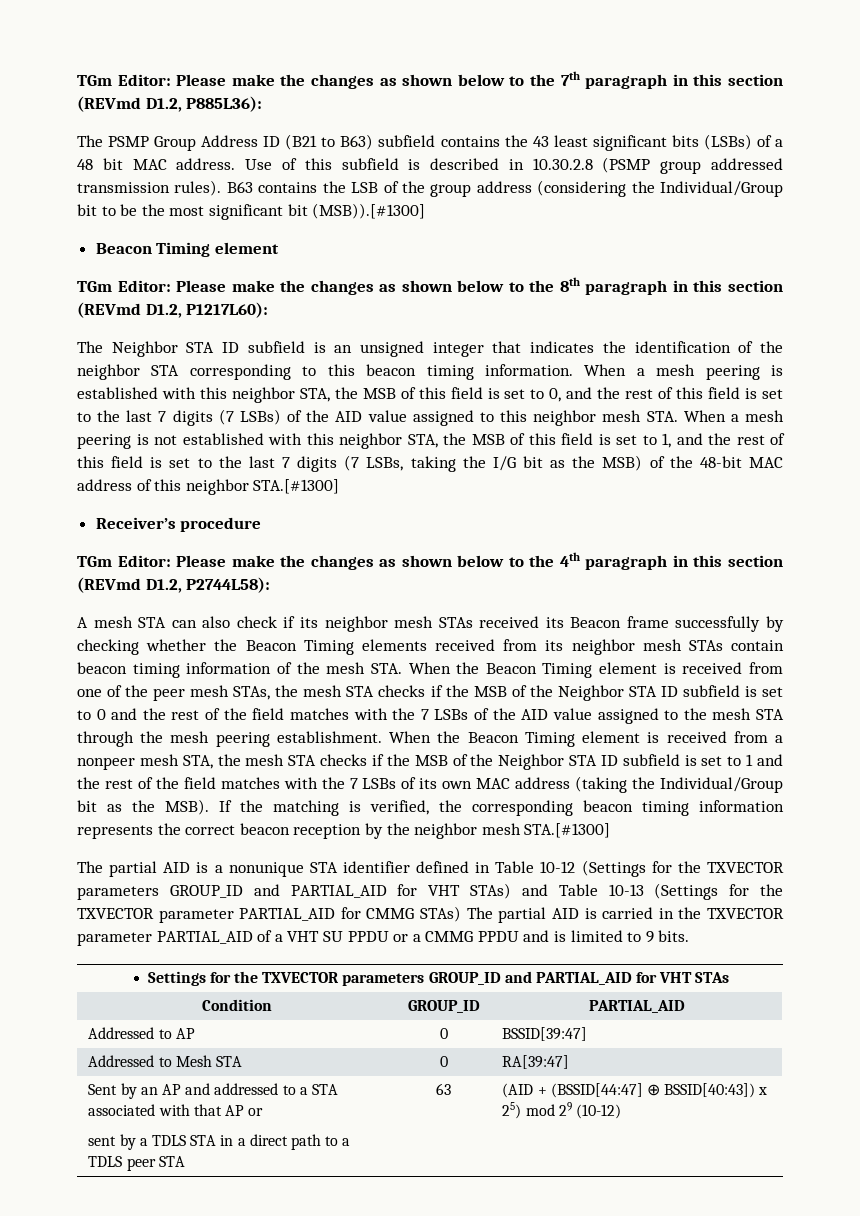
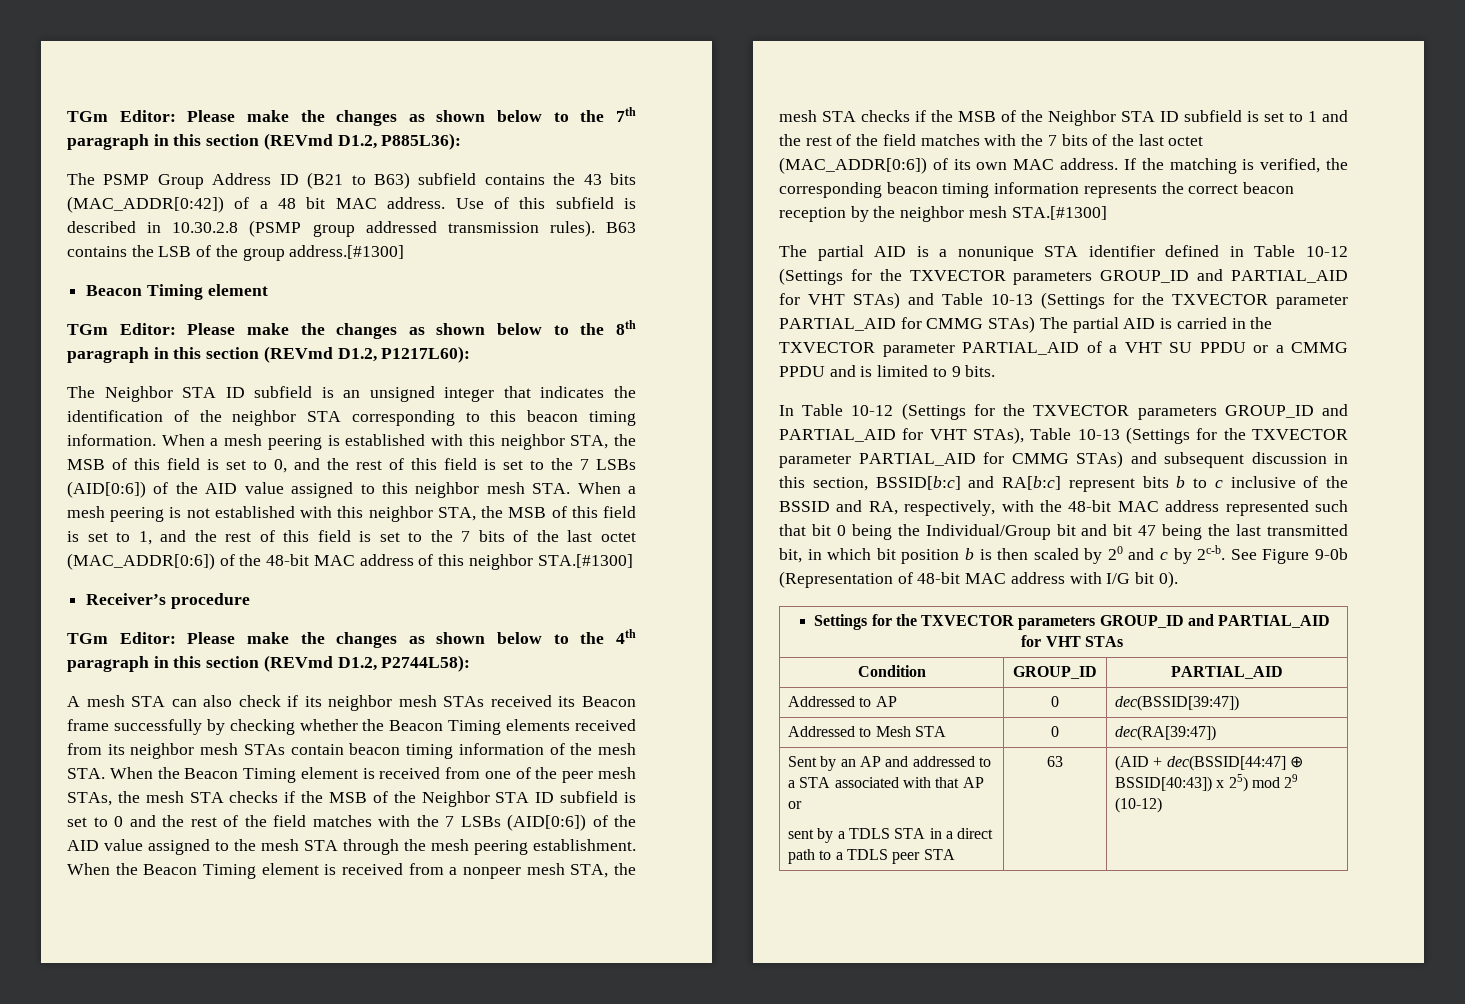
[553,134,752,151] least significant bits (LSBs) -> [610,173,636,185] [67,196,224,213] bits (MAC_ADDR[0:42])
[476,180,783,197] [77,203,426,220] address (considering the Individual/Group bit to be the most significant bit (MSB)).[#1300] -> [289,245,405,259] address.[#1300]
[126,409,281,426] last 7 digits (7 LSBs) -> [580,459,636,470] [67,481,146,498] 7 LSBs (AID[0:6])
[248,455,643,472] last 7 digits (7 LSBs, taking the I/G bit as the MSB) -> [461,530,637,542] [67,553,215,570] 7 bits of the last octet (MAC_ADDR[0:6])
(469, 714) none -> [507,814,586,831] (AID[0:6])
[362,776,783,793] [77,799,209,815] LSBs of its own MAC address (taking the Individual/Group bit as the MSB). -> [1061,134,1204,146] [779,157,1119,174] bits of the last octet (MAC_ADDR[0:6]) of its own MAC address.
(690, 936) none -> [779,403,1348,420] [779,427,1348,444] [779,451,1348,468] [779,476,1348,492] [779,500,1348,516] [779,524,1348,540] [779,545,1348,564] [779,571,1178,588] // In Table 10-12 (Settings for the TXVECTOR parameters GROUP_ID and PARTIAL_AID for VHT STAs), Table 10-13 (Settings for the TXVECTOR parameter PARTIAL_AID for CMMG STAs) and subsequent discussion in this section, BSSID[b:c] and RA[b:c] represent bits b to c inclusive of the BSSID and RA, respectively, with the 48-bit MAC address represented such that bit 0 being the Individual/Group bit and bit 47 being the last transmitted bit, in which bit position b is then scaled by 20 and c by 2c-b. See Figure 9-0b (Representation of 48-bit MAC address with I/G bit 0).
[502,1027,588,1041] BSSID[39:47] -> [1115,695,1240,711] dec(BSSID[39:47])
[502,1055,570,1069] RA[39:47] -> [1115,725,1217,741] dec(RA[39:47])
[550,1083,643,1098] (BSSID[44:47] -> [1166,755,1286,771] dec(BSSID[44:47]

